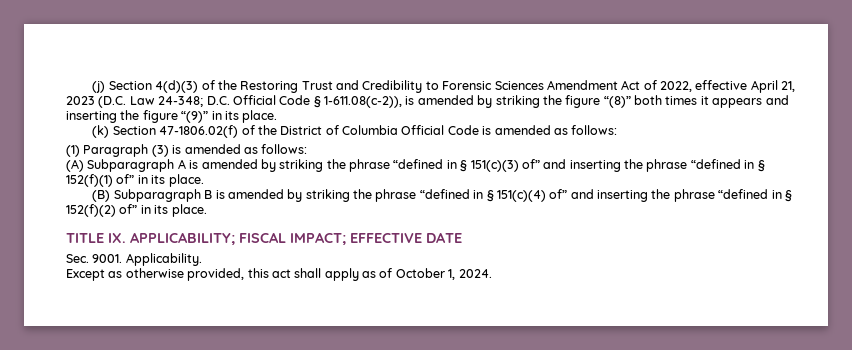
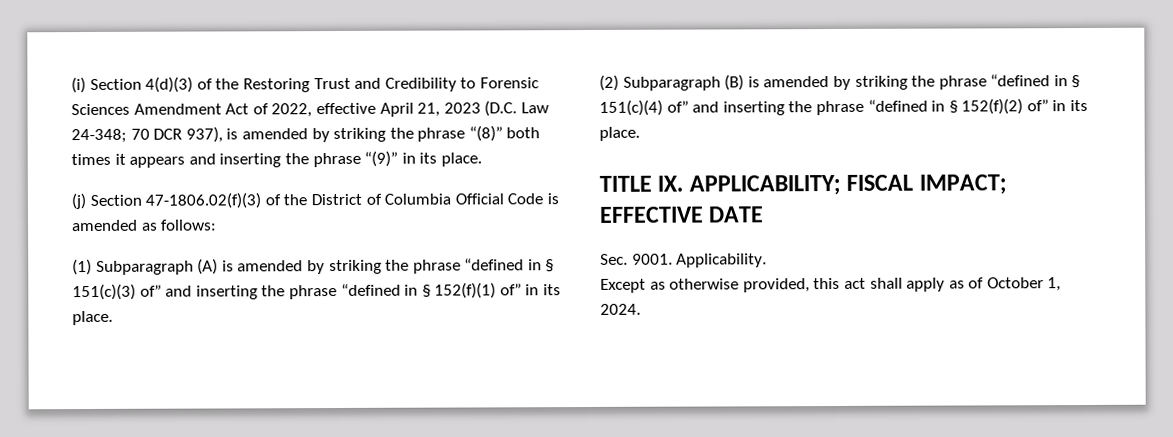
[92,81,106,93] (j) -> [71,77,86,94] (i)
[206,95,601,108] D.C. Official Code § 1-611.08(c-2)), is amended by striking the figure -> [130,126,466,143] 70 DCR 937), is amended by striking the phrase
[142,110,178,123] figure -> [312,152,361,168] phrase
[92,125,239,138] (k) Section 47-1806.02(f) -> [71,192,262,210] (j) Section 47-1806.02(f)(3)
[83,144,308,157] [66,159,186,172] Paragraph (3) is amended as follows: // (A) Subparagraph A -> [95,258,219,275] Subparagraph (A)
[92,189,213,202] (B) Subparagraph B -> [599,74,745,91] (2) Subparagraph (B)

